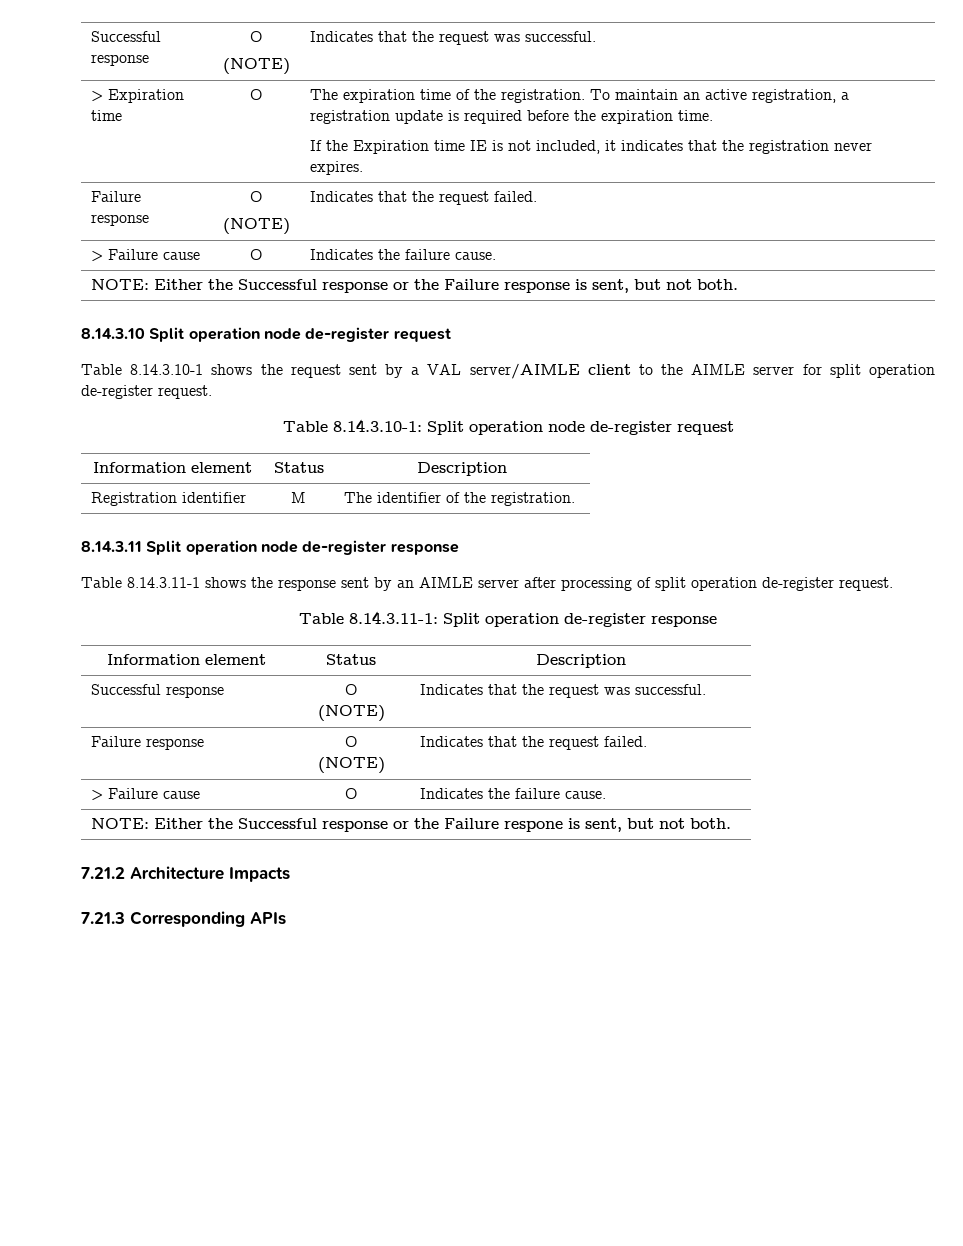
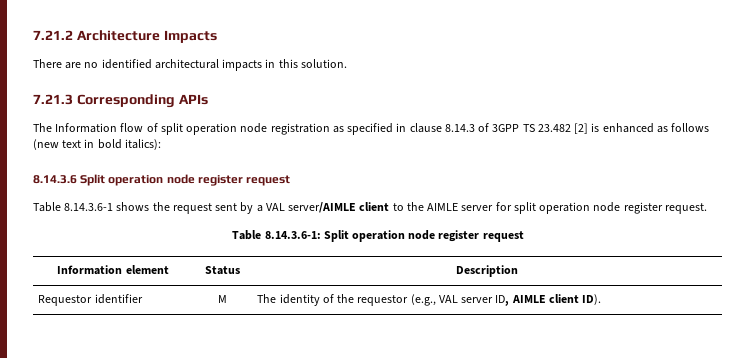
[91,31,162,42] [91,54,150,66] [250,31,262,42] [222,58,290,75] [310,31,597,45] [91,89,185,103] [91,110,123,121] [250,89,262,100] [310,89,850,103] [310,110,714,124] [310,140,873,154] [310,161,364,175] [91,191,142,202] [91,214,150,226] [250,191,262,202] [222,218,290,235] [310,191,538,205] [91,249,201,262] [250,249,262,260] [310,249,497,260] [91,279,739,293] [81,327,390,342] Successful response | O // (NOTE) | Indicates that the request was successful. // > Expiration time | O | The expiration time of the registration. To maintain an active registration, a registration update is required before the expiration time. // If the Expiration time IE is not included, it indicates that the registration never expires. // Failure response | O // (NOTE) | Indicates that the request failed. // > Failure cause | O | Indicates the failure cause. // NOTE: Either the Successful response or the Failure response is sent, but not both. // 8.14.3.10 Split operation node de-register -> [33,30,217,43] [33,59,347,71] [33,94,208,108] [33,123,710,135] [33,139,161,150] [33,174,243,186] 7.21.2 Architecture Impacts // There are no identified architectural impacts in this solution. // 7.21.3 Corresponding APIs // The Information flow of split operation node registration as specified in clause 8.14.3 of 3GPP TS 23.482 [2] is enhanced as follows (new text in bold italics): // 8.14.3.6 Split operation node register
[130,364,204,375] 8.14.3.10-1 -> [64,203,114,211] 8.14.3.6-1
[81,385,212,399] [282,419,672,435] de-register request. // Table 8.14.3.10-1: Split operation node de-register -> [593,202,707,214] [232,230,480,242] node register request. // Table 8.14.3.6-1: Split operation node register
[91,492,178,506] Registration -> [38,295,93,306] Requestor
[377,492,576,506] [81,540,459,555] [81,577,893,591] [299,611,717,627] [107,654,266,665] [326,654,376,665] [535,654,626,668] [91,684,225,698] [345,684,357,695] [317,705,385,722] [420,684,707,698] [91,736,205,750] [345,736,357,747] [317,757,385,774] [420,736,648,750] [91,788,201,801] [345,788,357,799] [420,788,607,799] [91,818,732,832] [81,866,290,882] [81,911,286,927] identifier of the registration. // 8.14.3.11 Split operation node de-register response // Table 8.14.3.11-1 shows the response sent by an AIMLE server after processing of split operation de-register request. // Table 8.14.3.11-1: Split operation de-register response // Information element | Status | Description // Successful response | O // (NOTE) | Indicates that the request was successful. // Failure response | O // (NOTE) | Indicates that the request failed. // > Failure cause | O | Indicates the failure cause. // NOTE: Either the Successful response or the Failure respone is sent, but not both. // 7.21.2 Architecture Impacts // 7.21.3 Corresponding APIs -> [279,294,602,306] identity of the requestor (e.g., VAL server ID, AIMLE client ID).

